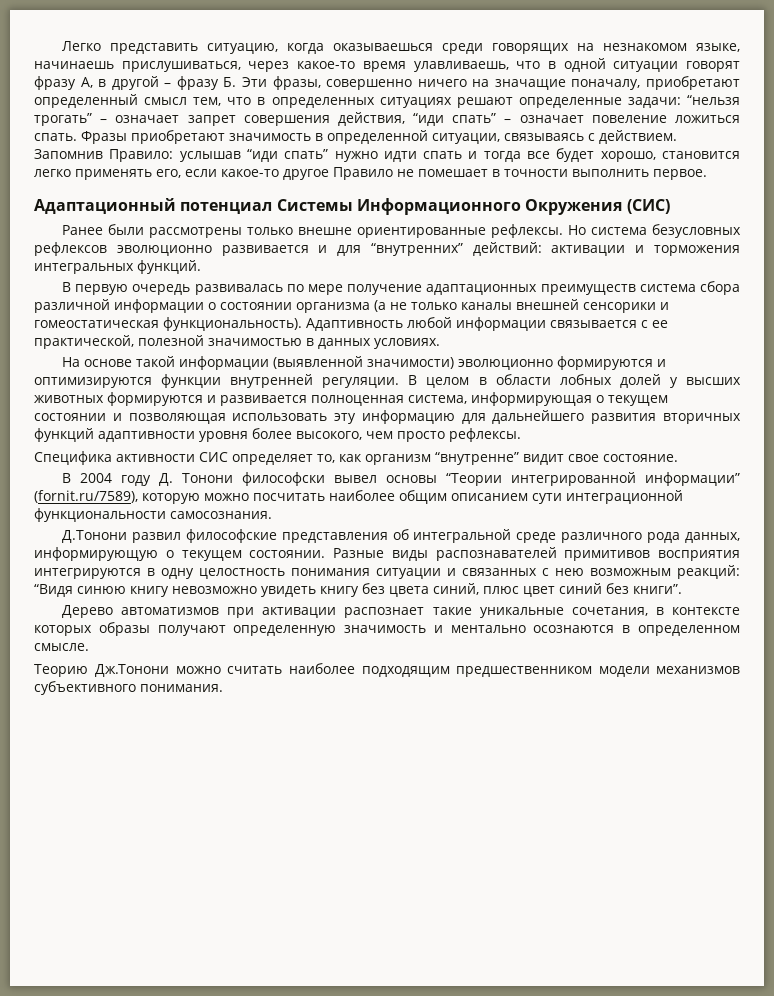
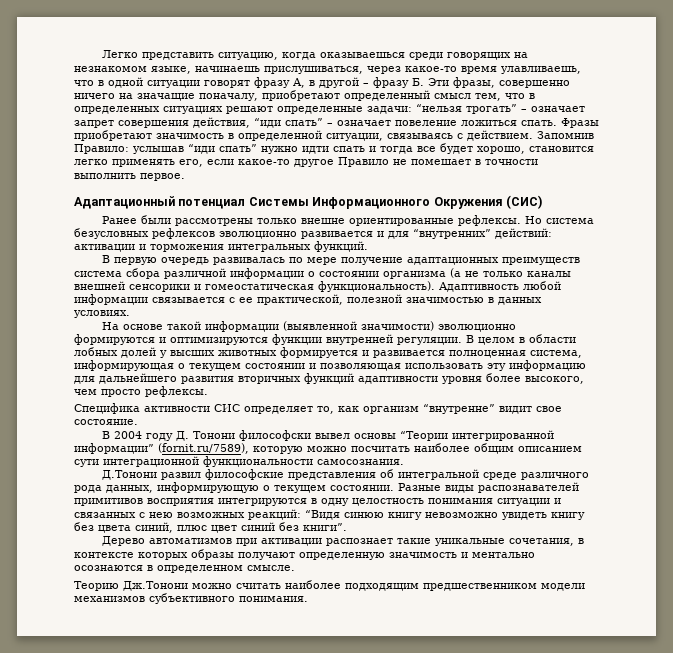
[107,392,203,406] формируются -> [280,347,358,358] формируется
[590,568,671,576] возможным -> [177,512,245,518] возможных

